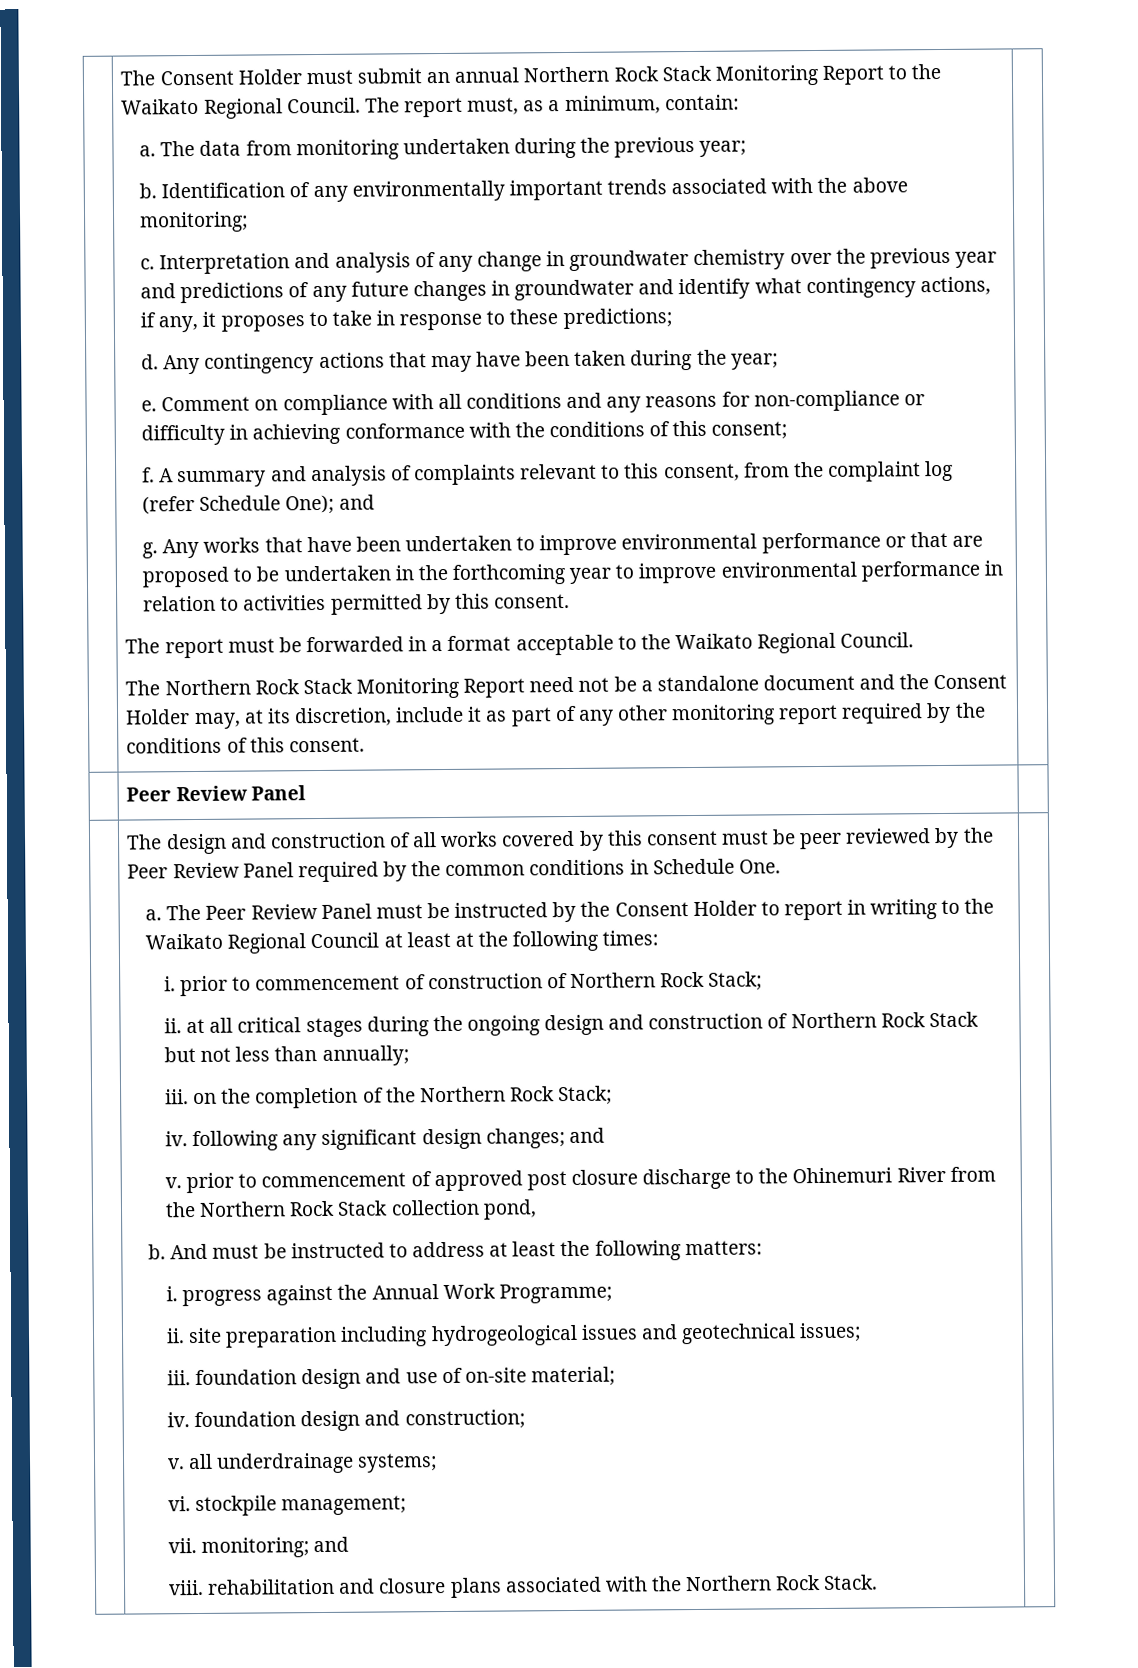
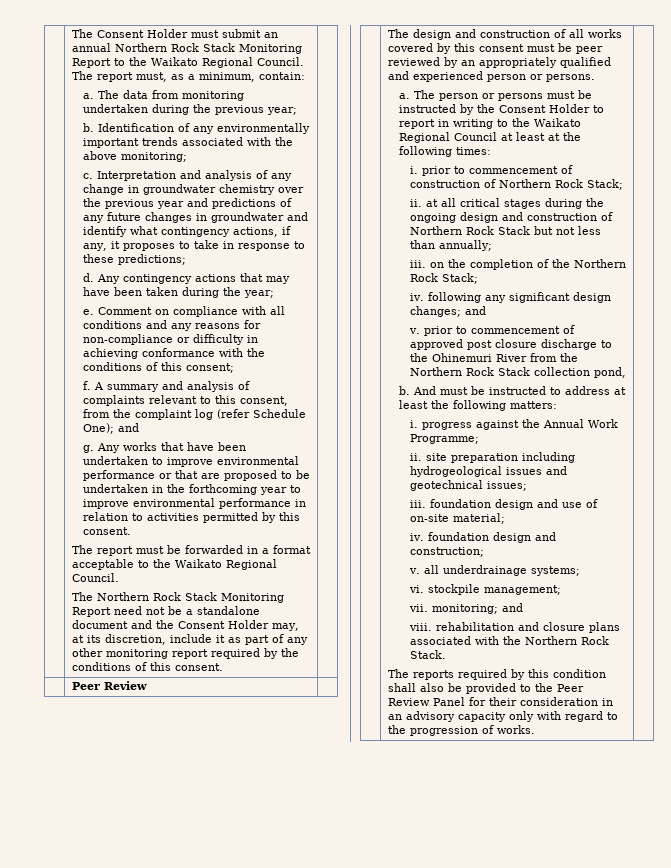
[250,785,306,801] Panel -> (147, 685) none
[962,827,994,843] [127,858,781,883] [145,903,372,921] the Peer Review Panel required by the common conditions in Schedule One. // a. The Peer Review Panel -> [460,57,611,68] [387,71,595,82] [398,90,543,101] an appropriately qualified and experienced person or persons. // a. The person or persons
(879, 1582) none -> [387,669,606,680] [387,683,584,694] [387,697,613,706] [387,711,618,722] [387,725,535,736] // The reports required by this condition shall also be provided to the Peer Review Panel for their consideration in an advisory capacity only with regard to the progression of works.

